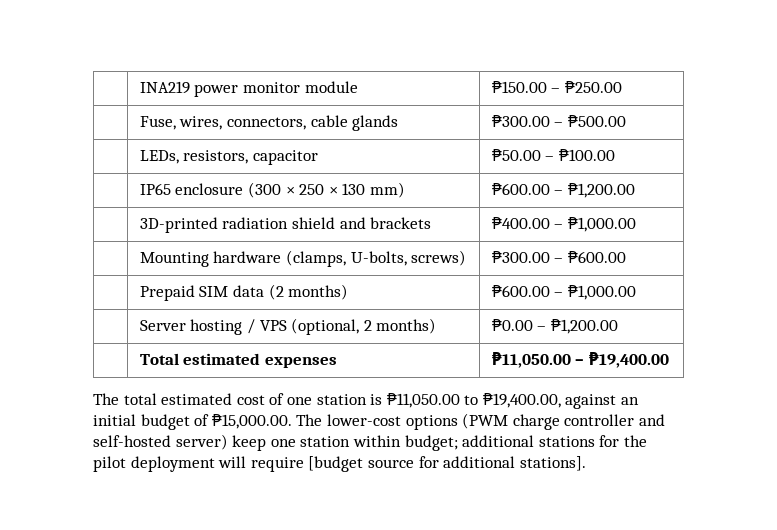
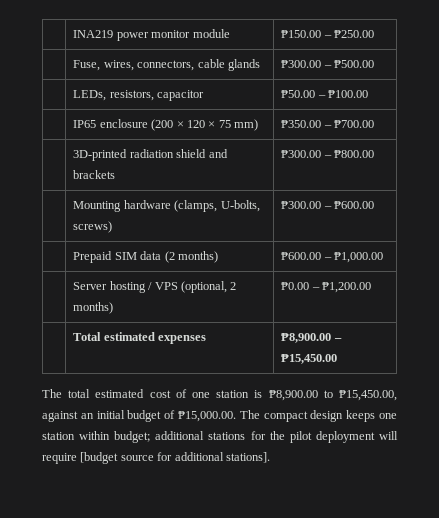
[248,182,405,198] [491,183,636,198] (300 × 250 × 130 mm) | ₱600.00 – ₱1,200.00 -> [151,119,259,131] [281,120,375,128] (200 × 120 × 75 mm) | ₱350.00 – ₱700.00
[491,217,637,232] ₱400.00 – ₱1,000.00 -> [281,150,375,158] ₱300.00 – ₱800.00
[491,352,670,368] ₱11,050.00 – ₱19,400.00 -> [281,333,342,343] [281,354,338,364] ₱8,900.00 – ₱15,450.00
[386,393,561,408] ₱11,050.00 to ₱19,400.00, -> [268,390,397,401] ₱8,900.00 to ₱15,450.00,
[326,413,665,430] [93,434,267,451] lower-cost options (PWM charge controller and self-hosted server) keep -> [263,410,376,422] compact design keeps

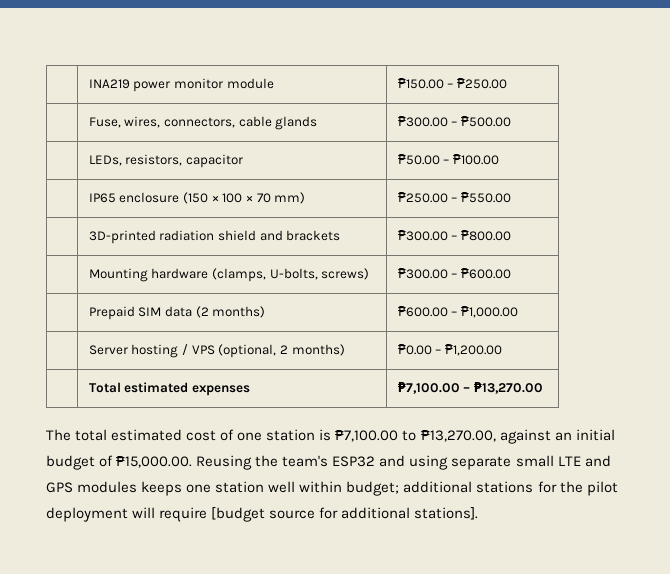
[151,119,259,131] [281,120,375,128] (200 × 120 × 75 mm) | ₱350.00 – ₱700.00 -> [183,192,306,204] [397,192,512,203] (150 × 100 × 70 mm) | ₱250.00 – ₱550.00
[281,333,342,343] [281,354,338,364] ₱8,900.00 – ₱15,450.00 -> [397,382,544,394] ₱7,100.00 – ₱13,270.00
[268,390,397,401] ₱8,900.00 to ₱15,450.00, -> [335,430,496,442] ₱7,100.00 to ₱13,270.00,
[239,410,344,422] The compact design -> [196,455,611,470] [46,481,138,493] Reusing the team's ESP32 and using separate small LTE and GPS modules
(75, 436) none -> [268,481,296,493] well

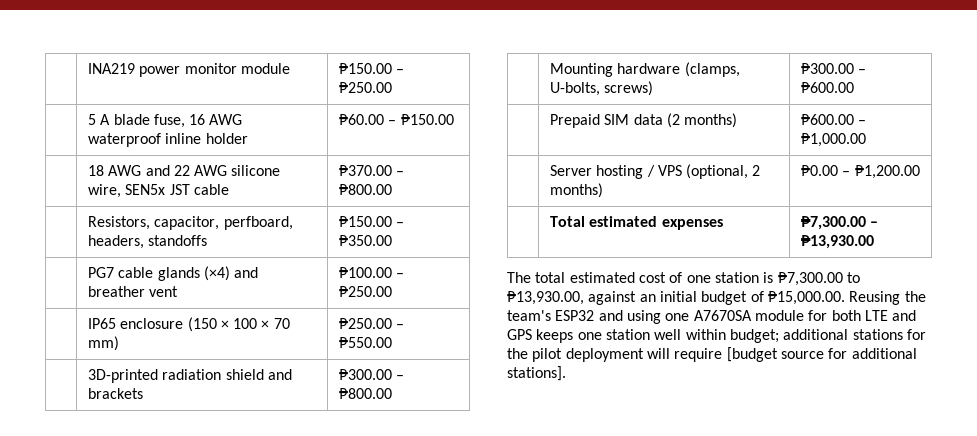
[88,116,318,130] [397,116,512,127] [88,154,244,168] [397,154,500,165] Fuse, wires, connectors, cable glands | ₱300.00 – ₱500.00 // | LEDs, resistors, capacitor | ₱50.00 – ₱100.00 -> [87,114,243,128] [87,133,248,147] [338,114,454,125] [87,165,281,176] [87,184,229,198] [338,165,405,176] [338,184,392,195] [87,216,293,230] [87,235,208,249] [338,216,405,227] [338,235,392,246] [87,266,259,281] [87,286,179,297] [338,267,405,278] [338,286,392,297] 5 A blade fuse, 16 AWG waterproof inline holder | ₱60.00 – ₱150.00 // | 18 AWG and 22 AWG silicone wire, SEN5x JST cable | ₱370.00 – ₱800.00 // | Resistors, capacitor, perfboard, headers, standoffs | ₱150.00 – ₱350.00 // | PG7 cable glands (×4) and breather vent | ₱100.00 – ₱250.00
[397,382,544,394] ₱7,100.00 – ₱13,270.00 -> [800,216,879,230] [800,235,874,249] ₱7,300.00 – ₱13,930.00
[335,430,496,442] ₱7,100.00 to ₱13,270.00, -> [777,272,860,286] [507,291,584,305] ₱7,300.00 to ₱13,930.00,
[451,455,554,470] separate small -> [665,310,861,321] one A7670SA module for both
[77,481,138,493] modules -> (532, 334) none

